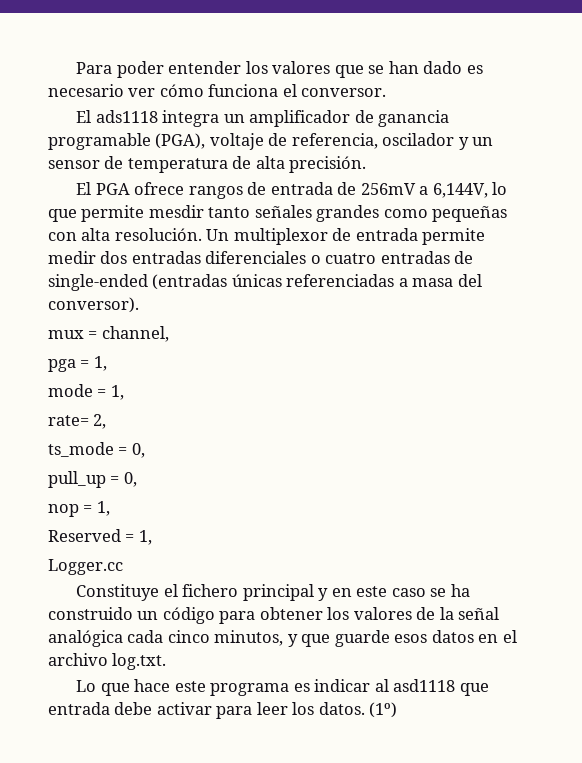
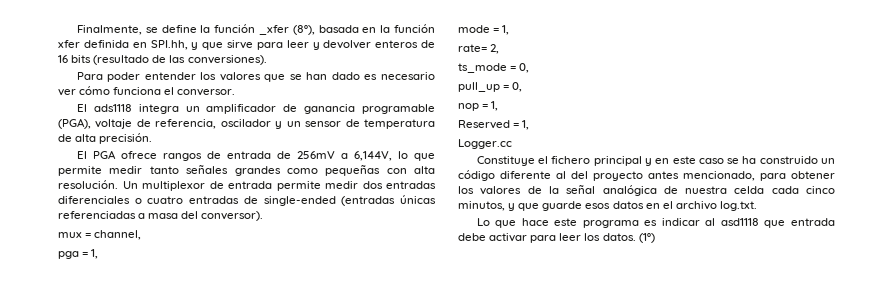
(76, 68) none -> [76,24,435,35] [58,40,435,50] [58,55,267,65] Finalmente, se define la función _xfer (8º), basada en la función xfer definida en SPI.hh, y que sirve para leer y devolver enteros de 16 bits (resultado de las conversiones). //
[148,205,204,218] mesdir -> [109,166,143,174] medir
(215, 615) none -> [500,171,755,181] diferente al del proyecto antes mencionado,
(123, 638) none -> [663,186,765,194] de nuestra celda

